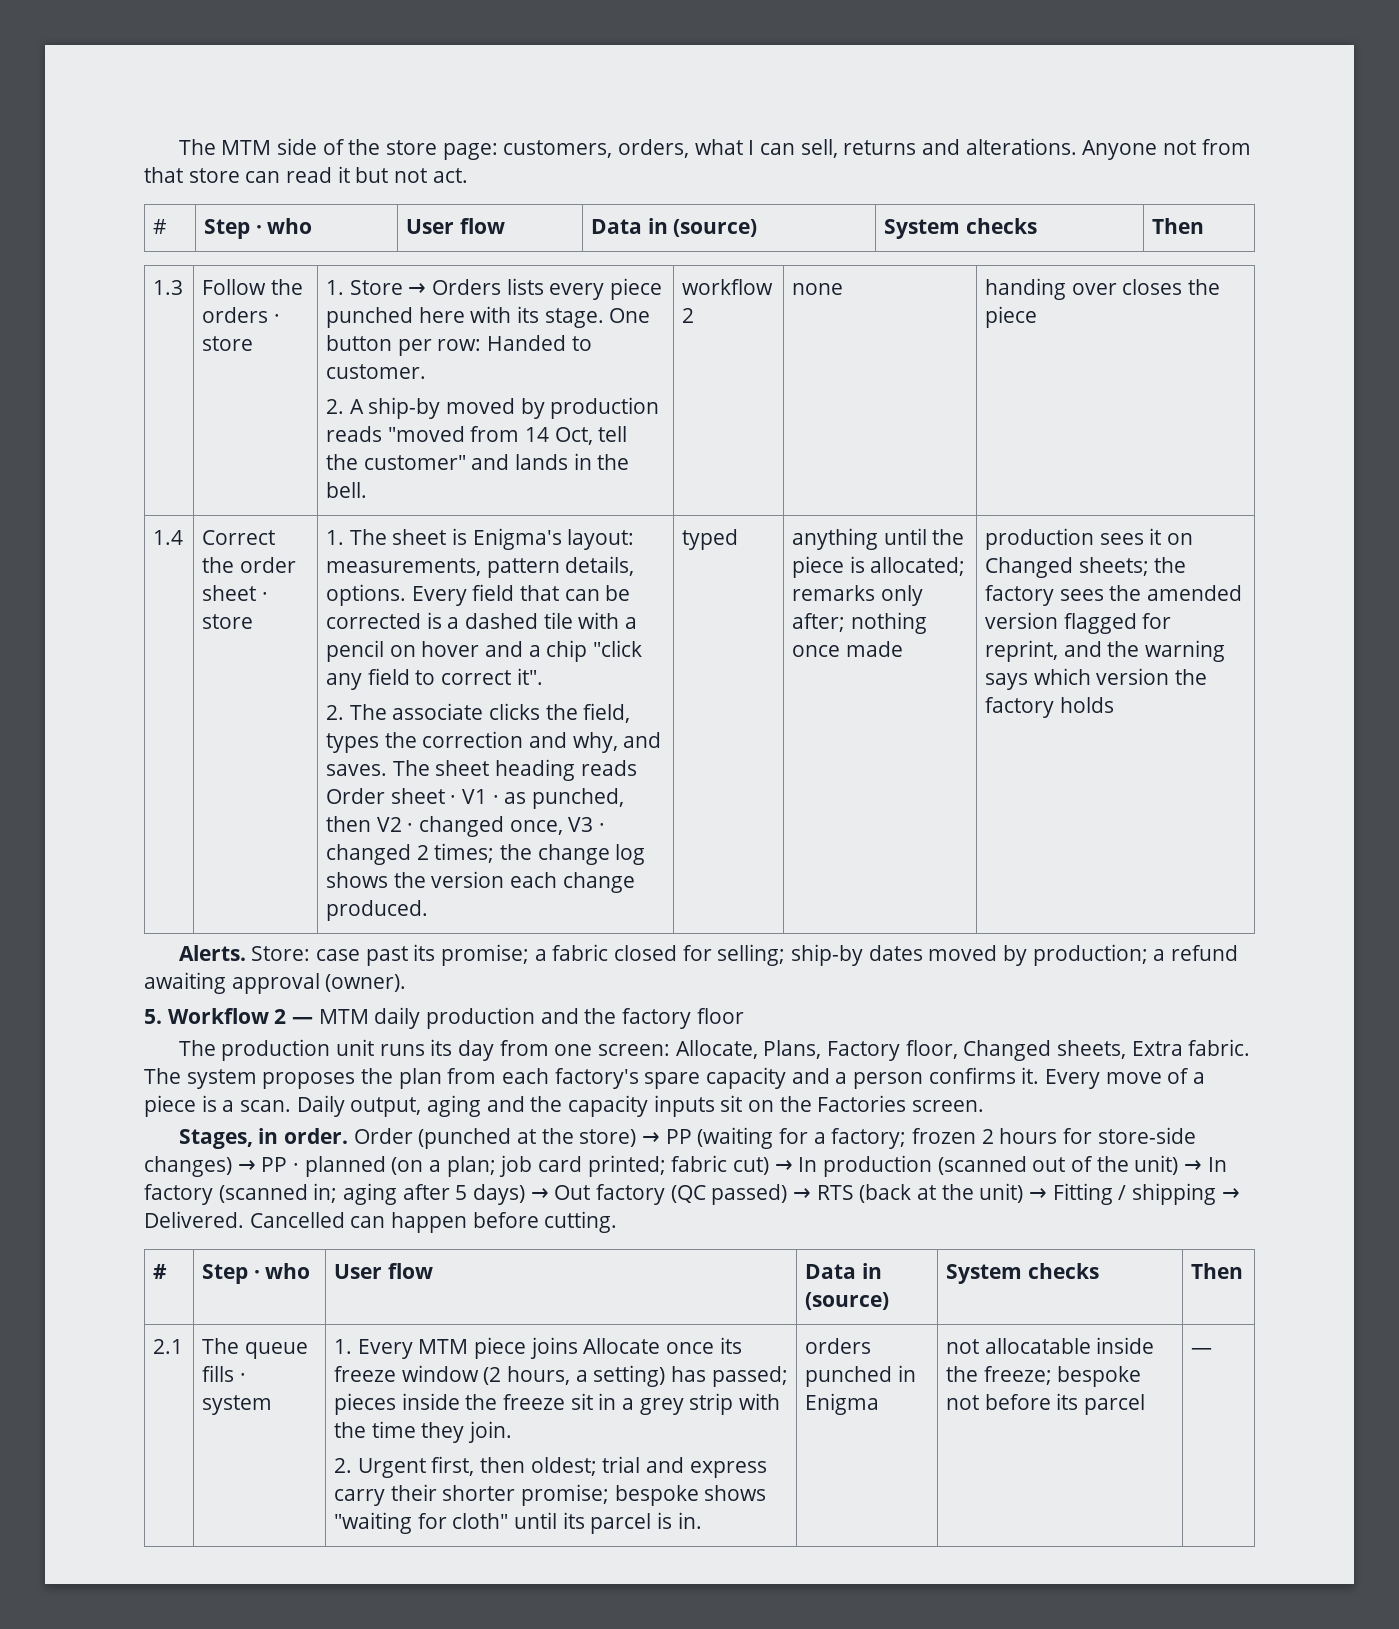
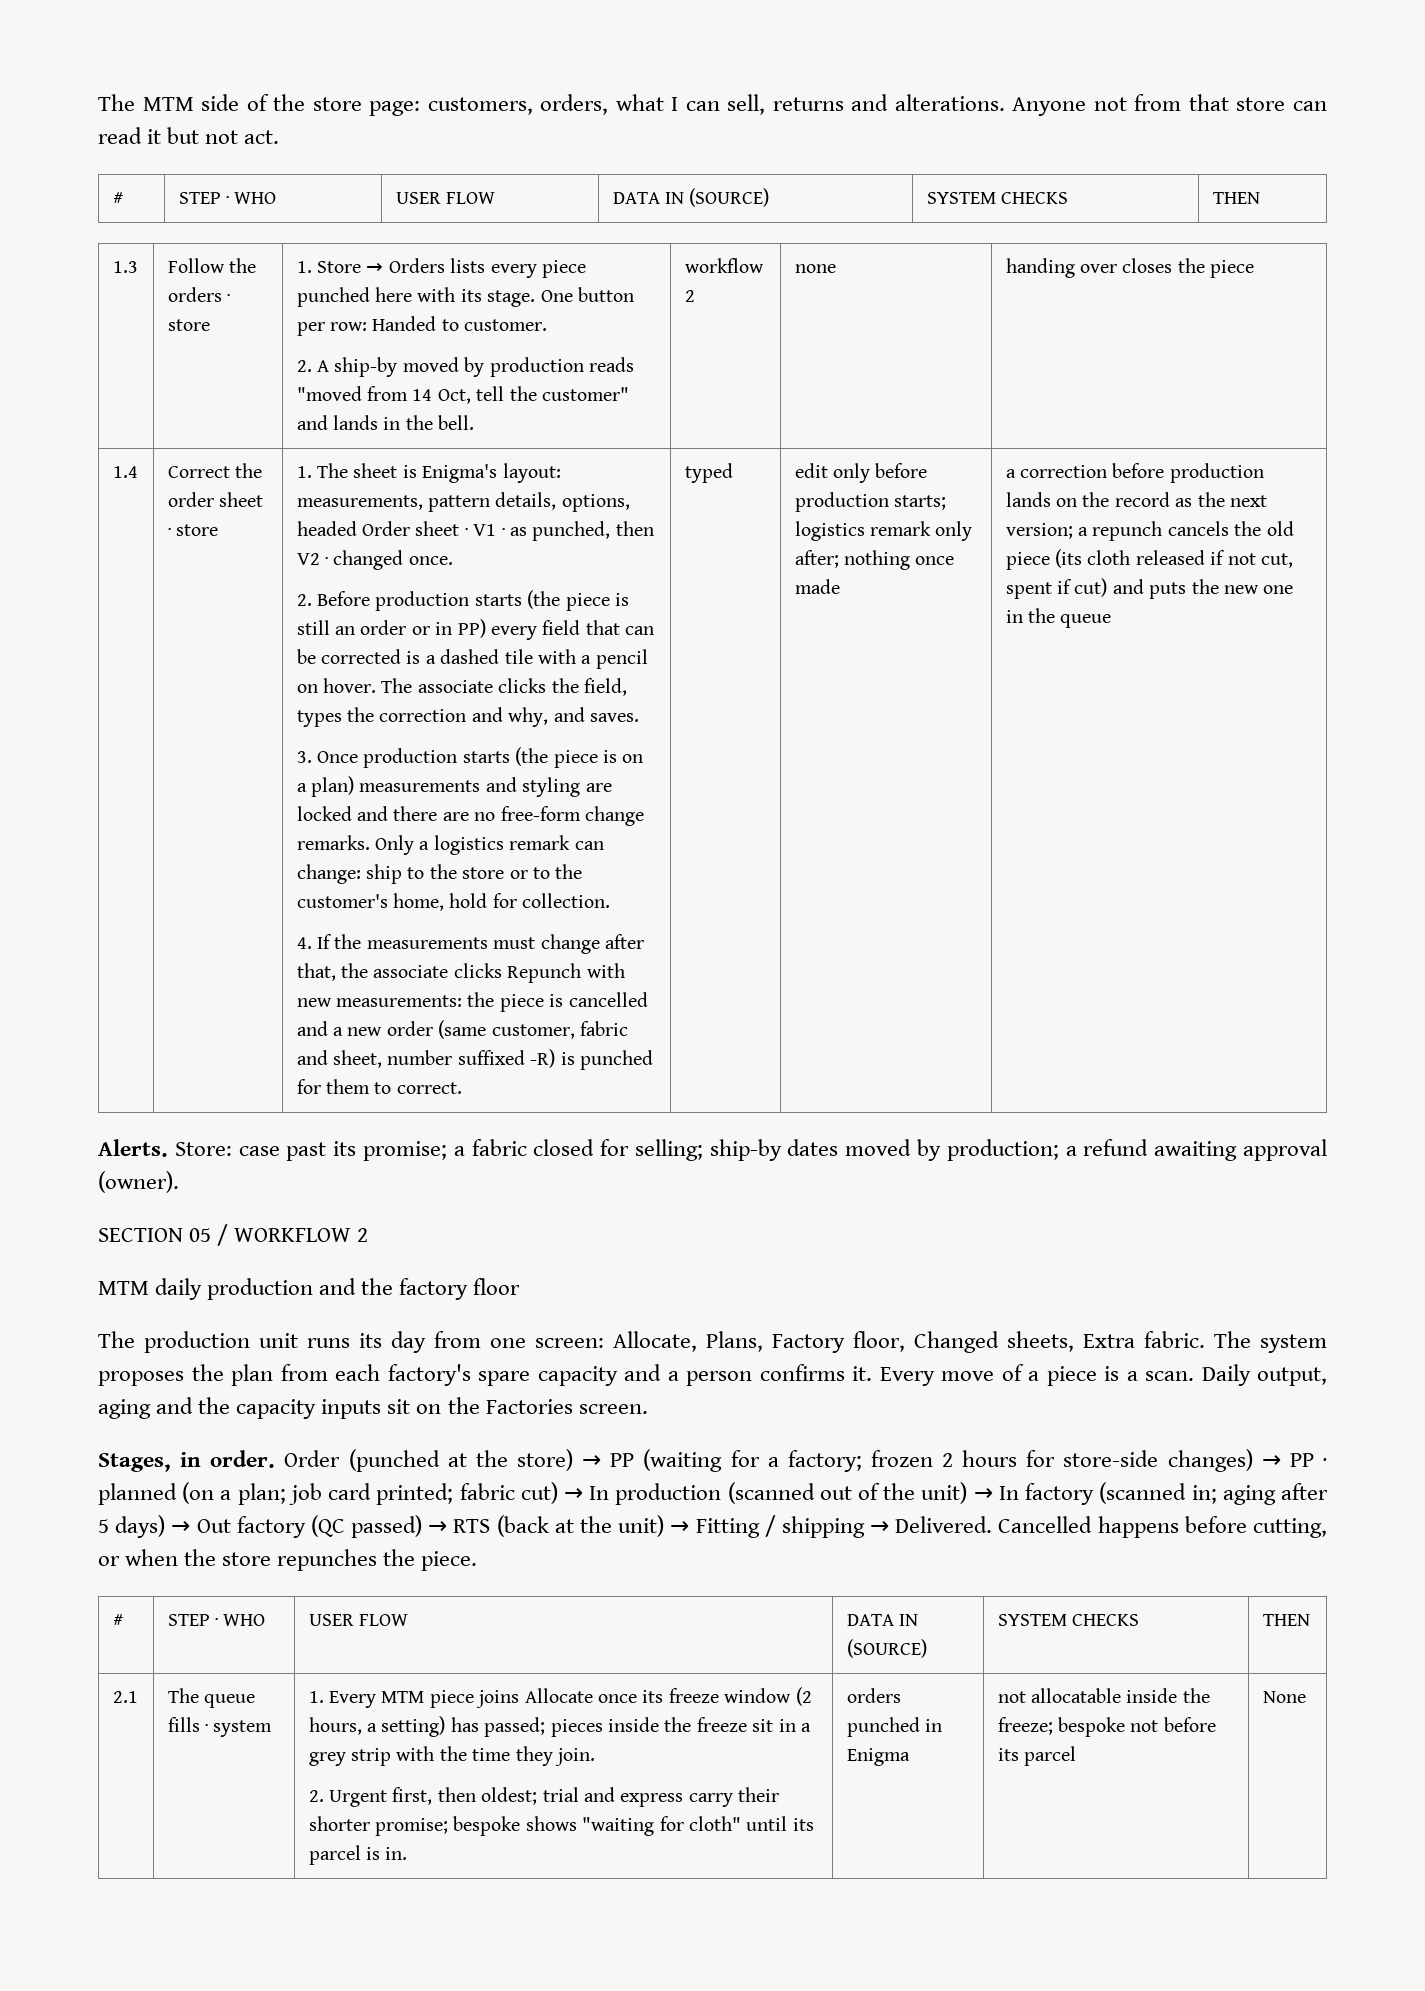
[204,218,313,239] [406,218,505,234] [591,218,758,237] [884,218,1037,239] [1152,218,1205,234] Step · who | User flow | Data in (source) | System checks | Then -> [178,192,277,204] [395,192,495,204] [612,188,770,207] [926,192,1068,204] [1212,192,1260,204] STEP · WHO | USER FLOW | DATA IN (SOURCE) | SYSTEM CHECKS | THEN
[326,584,467,606] options. Every -> [561,494,630,512] [296,521,654,541] [296,550,453,570] [296,590,629,611] [296,619,537,640] options, headed Order sheet · V1 · as punched, then V2 · changed once. // 2. Before production starts (the piece is still an order or in PP) every
[421,640,643,662] [326,668,543,690] [326,705,345,720] hover and a chip "click any field to correct it". // 2. -> [322,678,376,693] hover.
[392,759,637,781] [326,788,625,809] [326,816,606,837] [326,843,646,865] [326,871,635,893] [326,900,429,921] [682,529,739,550] [792,528,965,550] [792,556,966,578] [792,585,876,601] The sheet heading reads Order sheet · V1 · as punched, then V2 · changed once, V3 · changed 2 times; the change log shows the version each change produced. | typed | anything until the piece is allocated; remarks -> [296,747,644,768] [296,776,612,797] [296,806,644,826] [296,835,604,855] [296,864,583,884] [296,893,611,911] [296,934,644,954] [296,963,625,983] [296,992,648,1012] [296,1020,628,1039] [296,1049,653,1070] [296,1079,462,1094] [684,463,733,483] [794,463,928,483] [794,492,946,512] [794,521,931,541] // 3. Once production starts (the piece is on a plan) measurements and styling are locked and there are no free-form change remarks. Only a logistics remark can change: ship to the store or to the customer's home, hold for collection. // 4. If the measurements must change after that, the associate clicks Repunch with new measurements: the piece is cancelled and a new order (same customer, fabric and sheet, number suffixed -R) is punched for them to correct. | typed | edit only before production starts; logistics remark
[985,528,1194,550] [985,557,1187,578] [985,585,1243,606] [985,612,1172,634] [985,640,1226,662] [985,668,1208,690] [985,697,1114,718] production sees it on Changed sheets; the factory sees the amended version flagged for reprint, and the warning says which version the factory holds -> [1005,463,1264,483] [1005,492,1267,507] [1005,521,1294,541] [1005,549,1293,570] [1005,578,1294,599] [1005,608,1112,628] a correction before production lands on the record as the next version; a repunch cancels the old piece (its cloth released if not cut, spent if cut) and puts the new one in the queue
[144,1008,314,1024] 5. Workflow 2 — -> [98,1224,369,1246] SECTION 05 / WORKFLOW 2 //
[350,1211,618,1233] [153,1264,168,1279] [202,1263,311,1284] [334,1263,433,1279] [805,1263,882,1279] [805,1292,890,1310] [946,1263,1099,1284] [1191,1263,1244,1279] can happen before cutting. // # | Step · who | User flow | Data in (source) | System checks | Then -> [1097,1516,1327,1538] [98,1549,478,1571] [112,1614,123,1626] [167,1614,266,1626] [308,1614,408,1626] [846,1614,918,1626] [846,1639,927,1658] [997,1614,1139,1626] [1262,1614,1310,1626] happens before cutting, or when the store repunches the piece. // # | STEP · WHO | USER FLOW | DATA IN (SOURCE) | SYSTEM CHECKS | THEN
[1191,1348,1213,1354] | — -> [1262,1691,1306,1703] | None

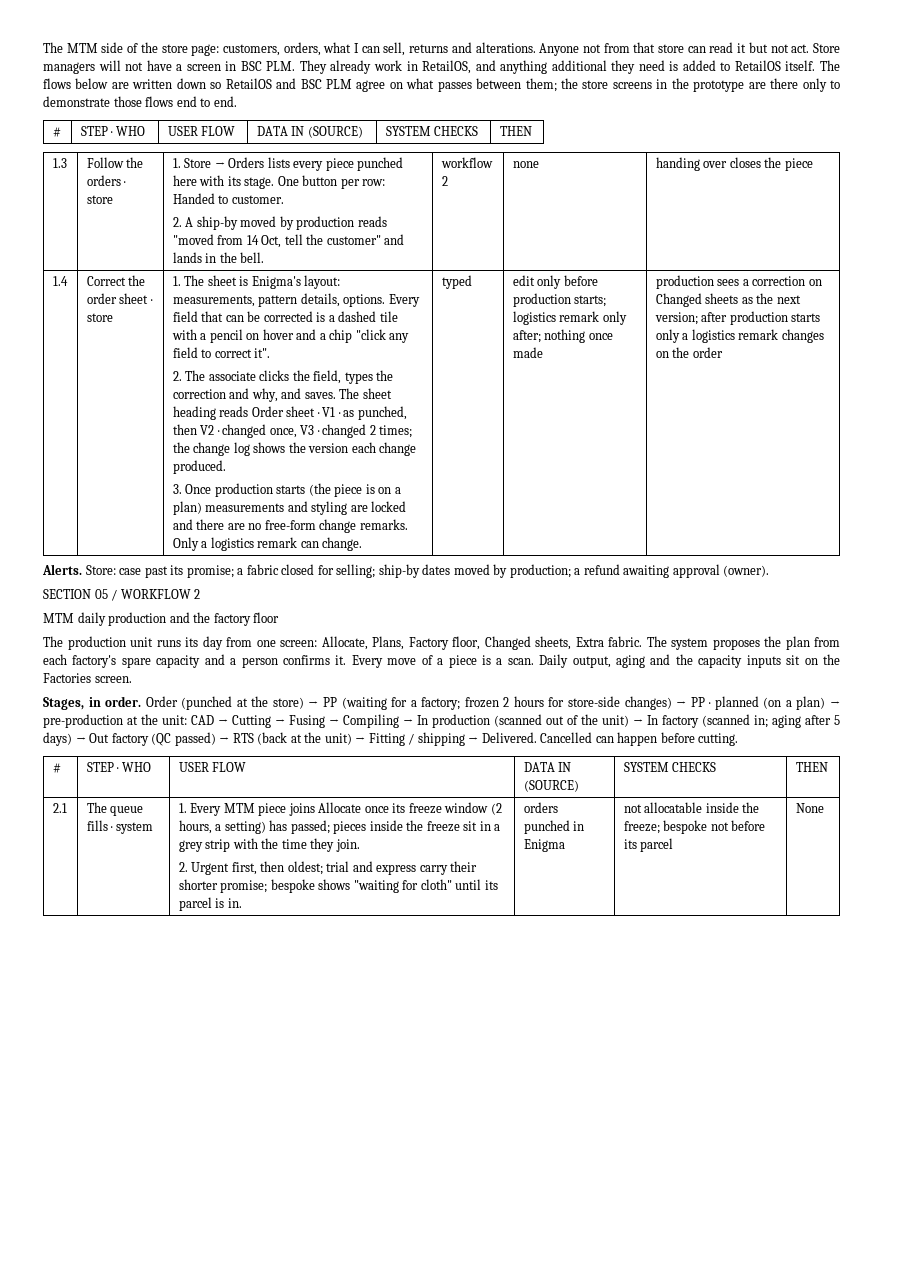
(280, 137) none -> [812,43,840,53] [43,60,840,74] [43,78,841,92] [43,96,237,107] Store managers will not have a screen in BSC PLM. They already work in RetailOS, and anything additional they need is added to RetailOS itself. The flows below are written down so RetailOS and BSC PLM agree on what passes between them; the store screens in the prototype are there only to demonstrate those flows end to end.
[561,494,630,512] [296,521,654,541] [296,550,453,570] [296,590,629,611] [296,619,537,640] options, headed Order sheet · V1 · as punched, then V2 · changed once. // 2. Before production starts (the piece is still an order or in PP) every -> [343,294,420,307] options. Every
[322,678,376,693] hover. -> [262,329,410,343] [172,347,271,358] [172,371,182,381] hover and a chip "click any field to correct it". // 2.
(639, 717) none -> [339,388,392,399] [172,406,407,420] [172,424,413,438] [172,442,417,456] [172,460,226,474] The sheet heading reads Order sheet · V1 · as punched, then V2 · changed once, V3 · changed 2 times; the change log shows the version each change produced.
[296,864,583,884] [296,893,611,911] [296,934,644,954] [296,963,625,983] [296,992,648,1012] [296,1020,628,1039] [296,1049,653,1070] [296,1079,462,1094] change: ship to the store or to the customer's home, hold for collection. // 4. If the measurements must change after that, the associate clicks Repunch with new measurements: the piece is cancelled and a new order (same customer, fabric and sheet, number suffixed -R) is punched for them to correct. -> [322,537,363,551] change.
[1005,463,1264,483] [1005,492,1267,507] [1005,521,1294,541] [1005,549,1293,570] [1005,578,1294,599] [1005,608,1112,628] a correction before production lands on the record as the next version; a repunch cancels the old piece (its cloth released if not cut, spent if cut) and puts the new one in the queue -> [655,275,822,289] [655,293,801,307] [654,311,821,325] [655,329,824,343] [655,347,723,358] production sees a correction on Changed sheets as the next version; after production starts only a logistics remark changes on the order
[237,1482,558,1505] plan; job card printed; fabric cut) -> [796,696,840,710] [43,714,399,728] plan) → pre-production at the unit: CAD → Cutting → Fusing → Compiling
[1097,1516,1327,1538] [98,1549,478,1571] happens before cutting, or when the store repunches the piece. -> [595,732,739,746] can happen before cutting.

